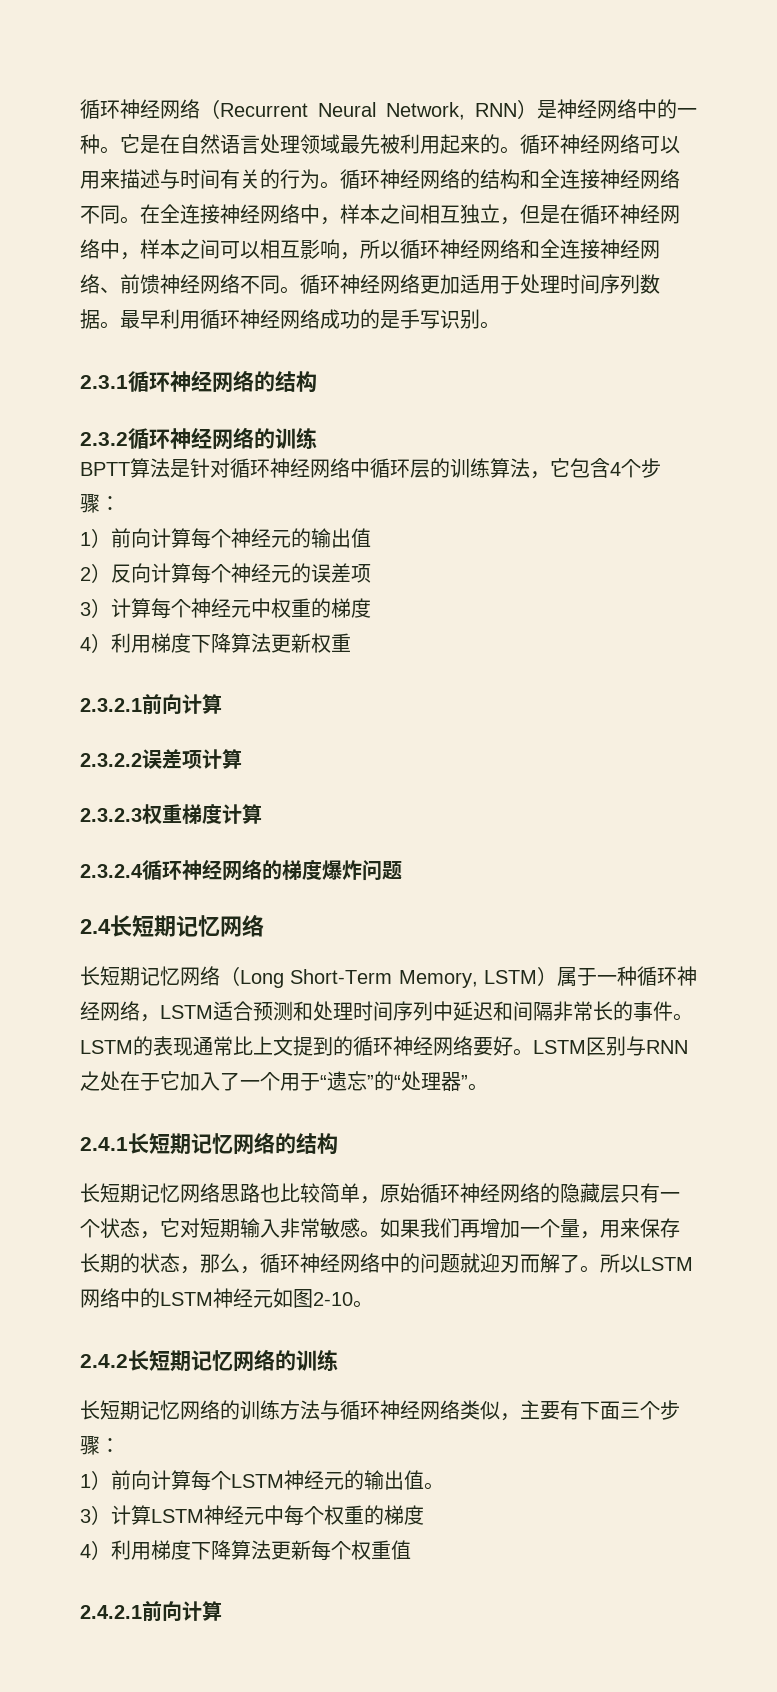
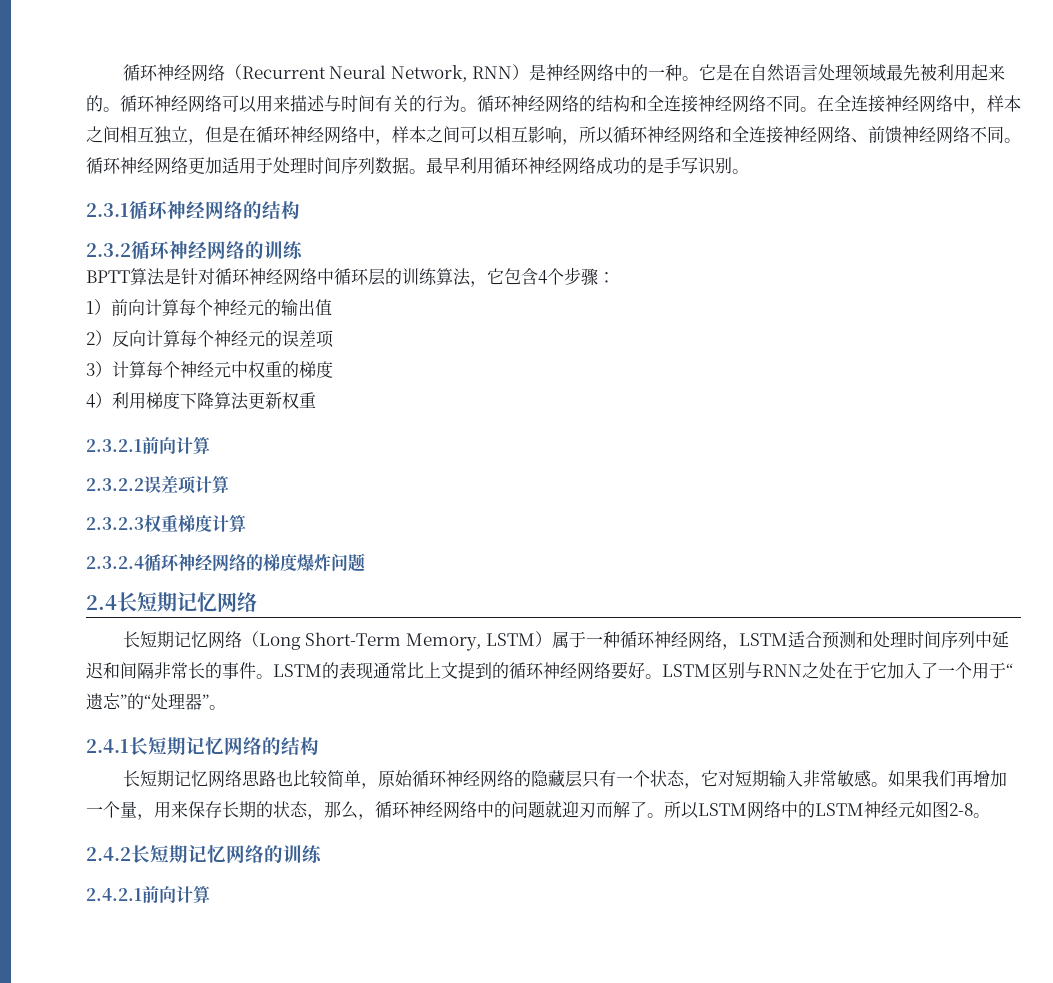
[313,1292,353,1306] 2-10 -> [949,803,973,816] 2-8
[80,1400,680,1421] [80,1436,120,1455] [80,1470,444,1491] [80,1505,424,1526] [80,1540,411,1561] // 长短期记忆网络的训练方法与循环神经网络类似，主要有下面三个步骤： // 1）前向计算每个LSTM神经元的输出值。 // 3）计算LSTM神经元中每个权重的梯度 // 4）利用梯度下降算法更新每个权重值 -> (322, 854) none

